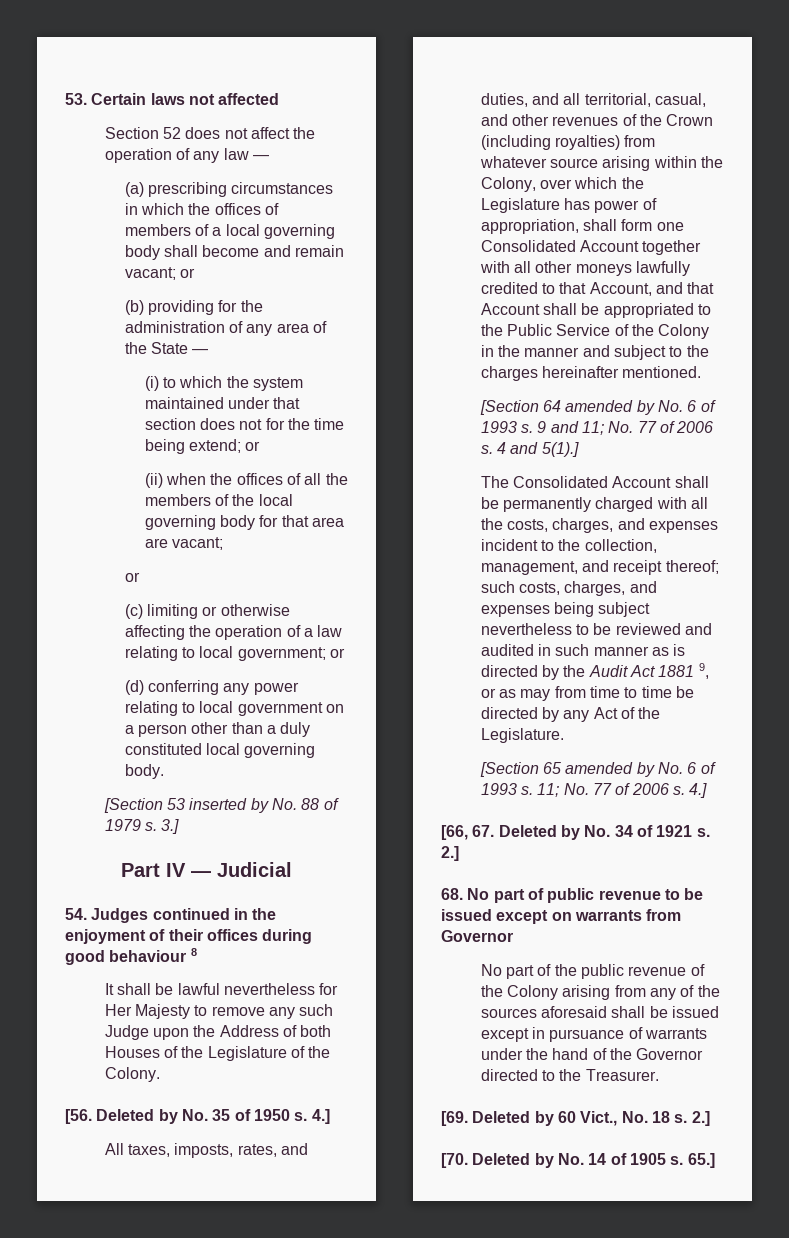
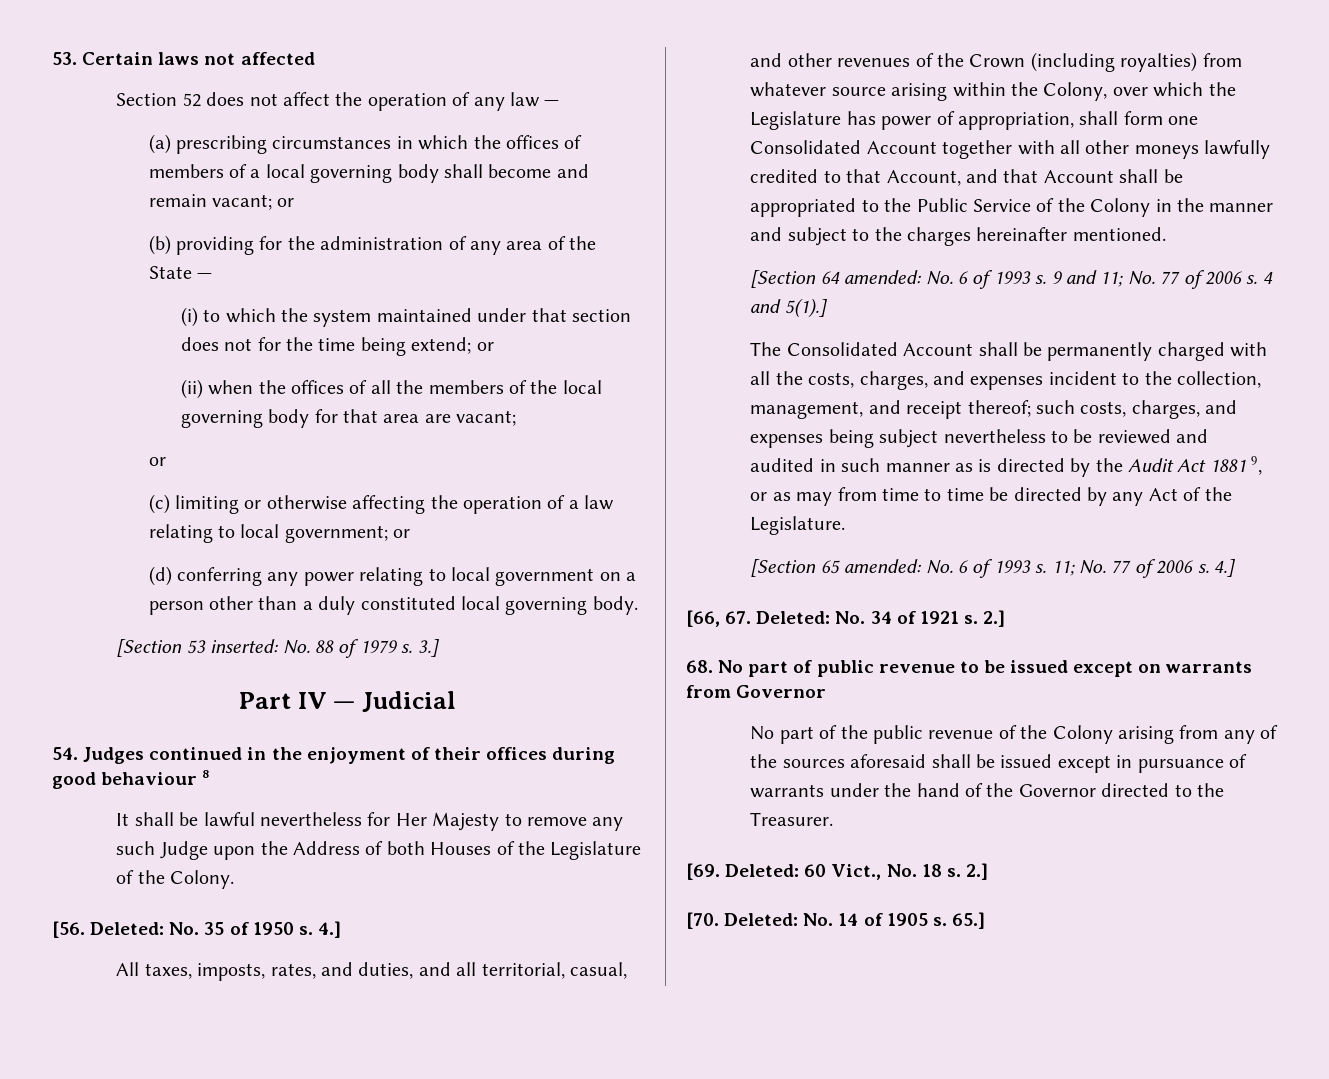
[189,798,269,813] inserted by -> [210,639,279,653] inserted:
[96,1109,178,1124] Deleted by -> [90,922,165,935] Deleted:
[565,400,655,415] amended by -> [844,270,922,284] amended:
[565,762,655,777] amended by -> [844,559,922,573] amended:
[498,825,580,840] Deleted by -> [756,611,831,624] Deleted:
[472,1111,554,1126] Deleted by -> [725,864,800,877] Deleted:
[472,1153,554,1168] Deleted by -> [724,913,799,926] Deleted:

